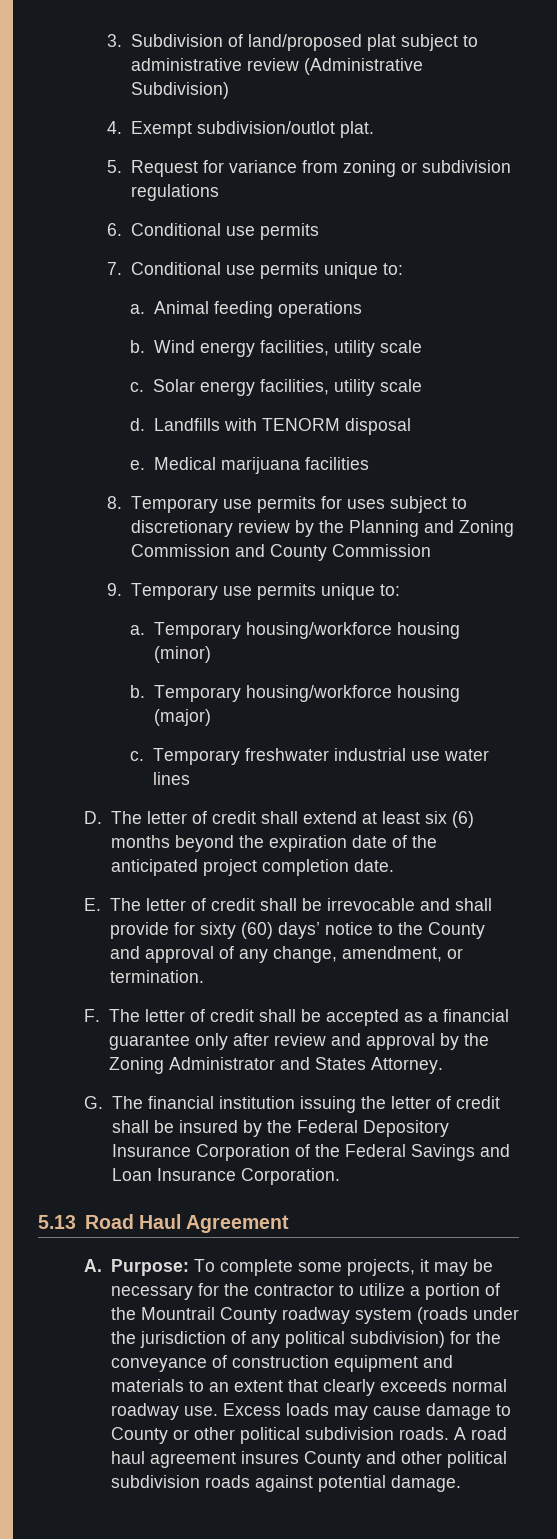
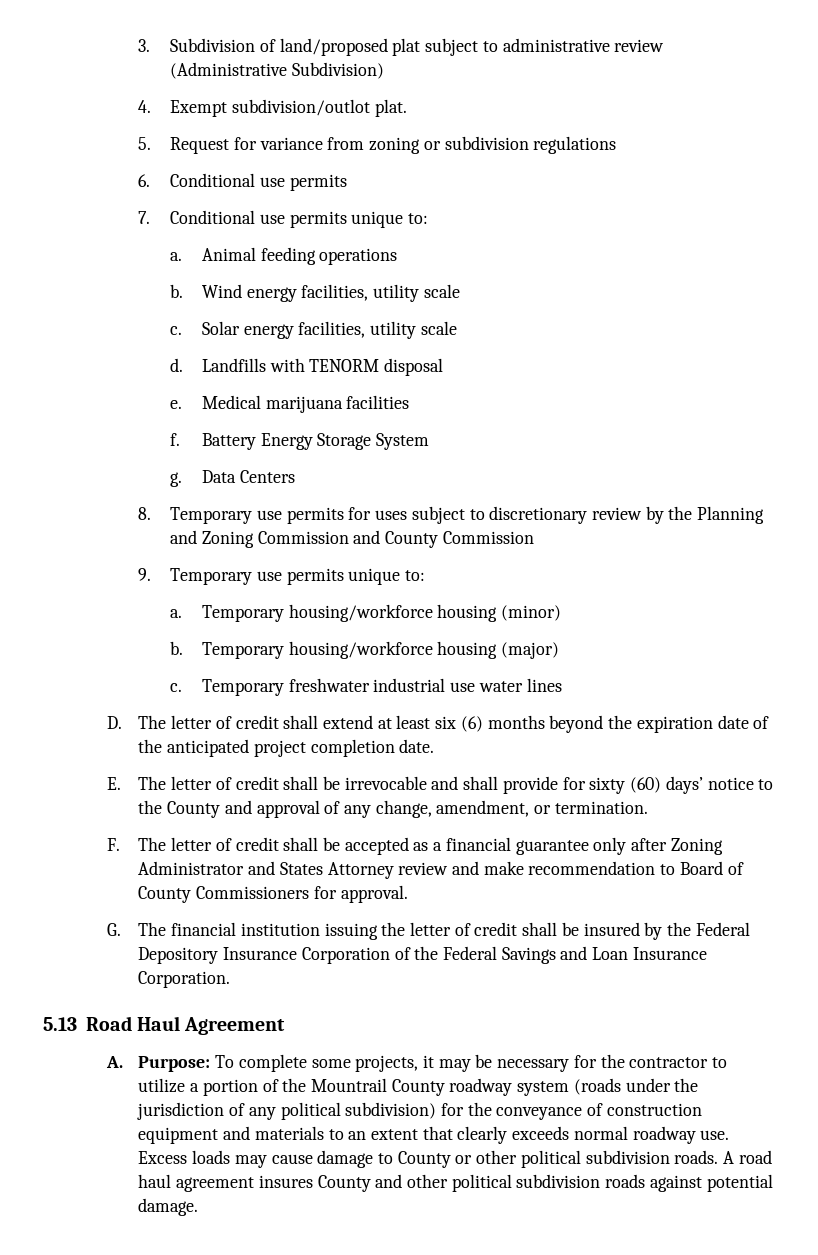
(369, 463) none -> [170,433,430,450] [170,470,295,487] // f. Battery Energy Storage System // g. Data Centers
[273,1033,489,1050] [108,1057,443,1074] review and approval by the Zoning Administrator and States Attorney. -> [670,838,723,855] [138,861,744,879] [138,885,408,903] Zoning Administrator and States Attorney review and make recommendation to Board of County Commissioners for approval.

